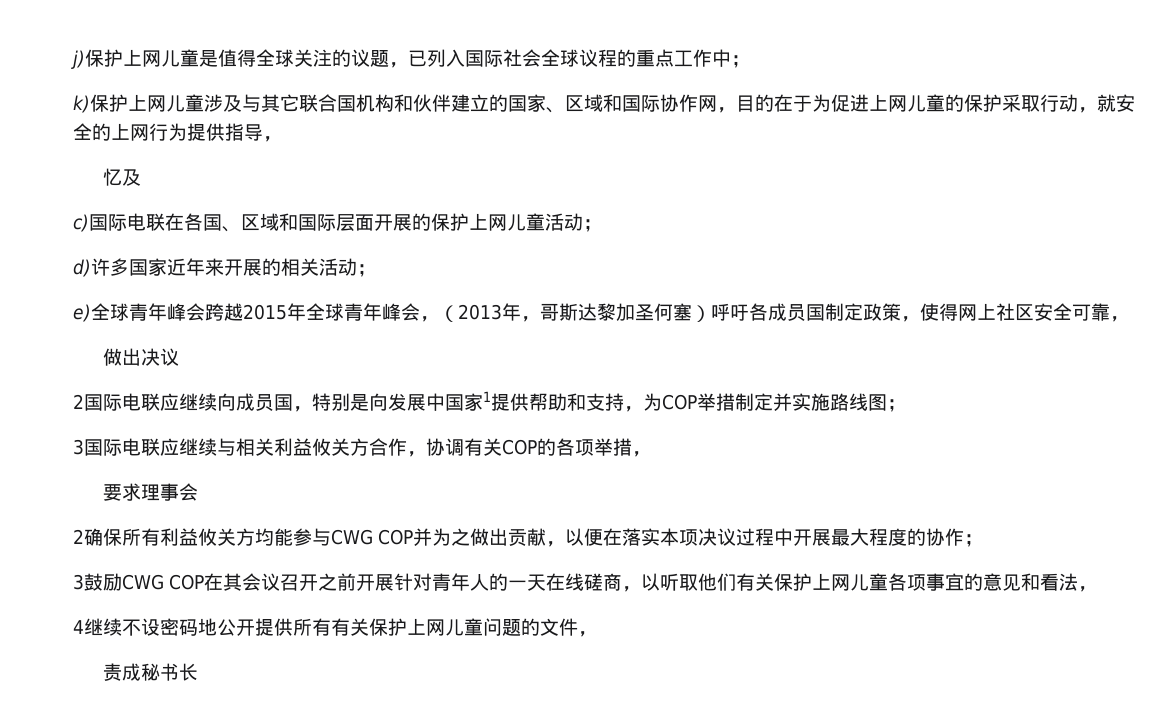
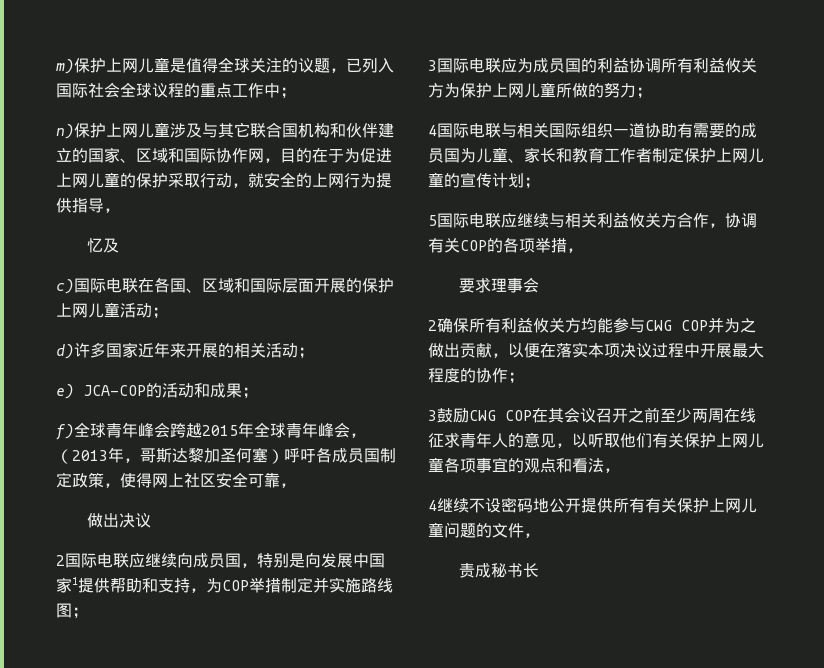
[71,50,85,69] j) -> [56,59,74,74] m)
[73,95,90,113] k) -> [56,124,74,139] n)
(91, 313) none -> [83,383,258,399] [56,424,74,440] JCA-COP的活动和成果； // f)
(179, 447) none -> [517,57,757,73] [428,82,652,99] [428,123,757,138] [428,147,764,163] [428,172,540,189] [428,213,517,228] 为成员国的利益协调所有利益攸关方为保护上网儿童所做的努力； // 4国际电联与相关国际组织一道协助有需要的成员国为儿童、家长和教育工作者制定保护上网儿童的宣传计划； // 5国际电联应
[356,573,623,591] 开展针对青年人的一天在线磋商 -> [660,408,756,423] [428,432,556,448] 至少两周在线征求青年人的意见
[983,573,1022,591] 意见 -> [524,458,556,473] 观点

